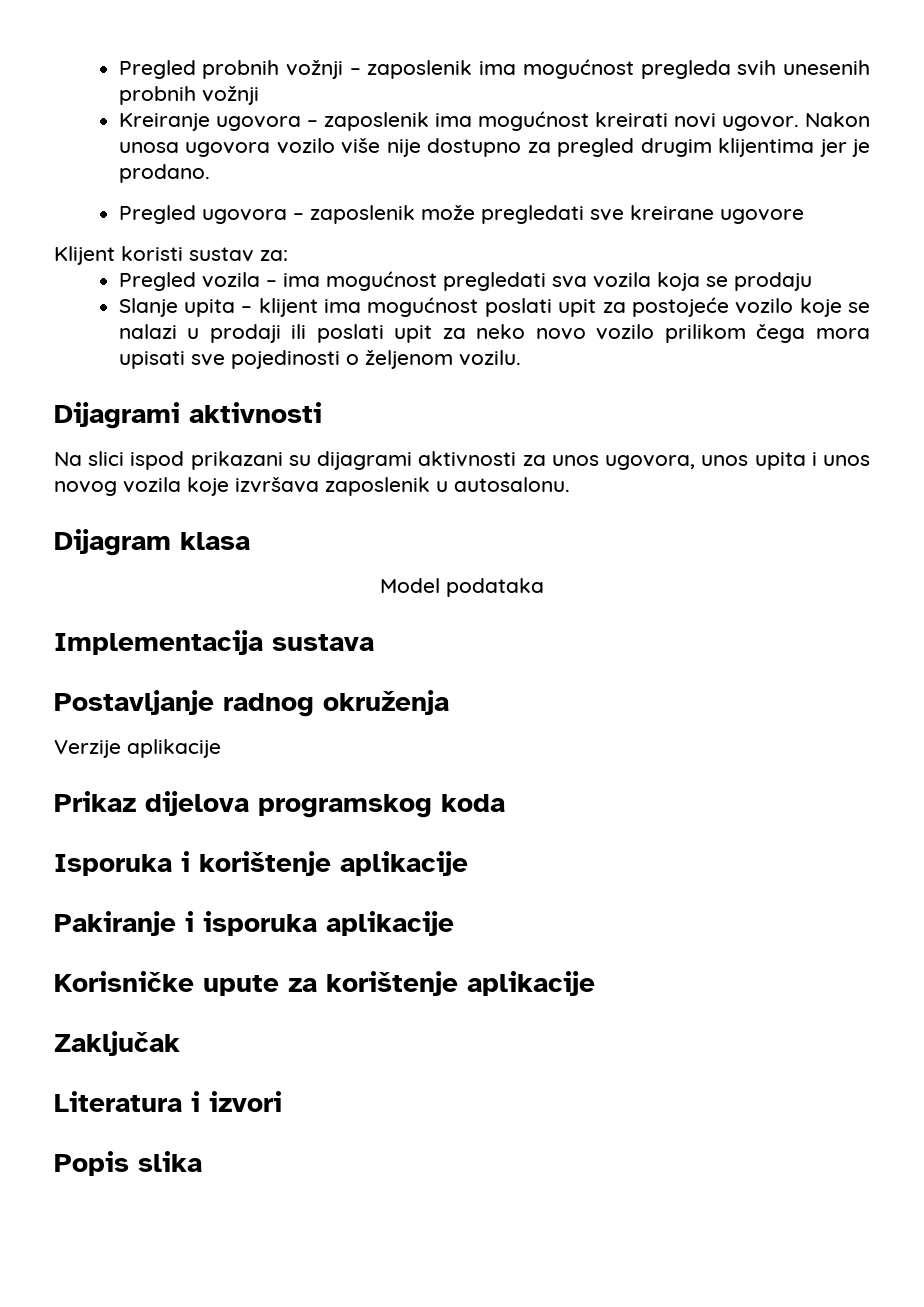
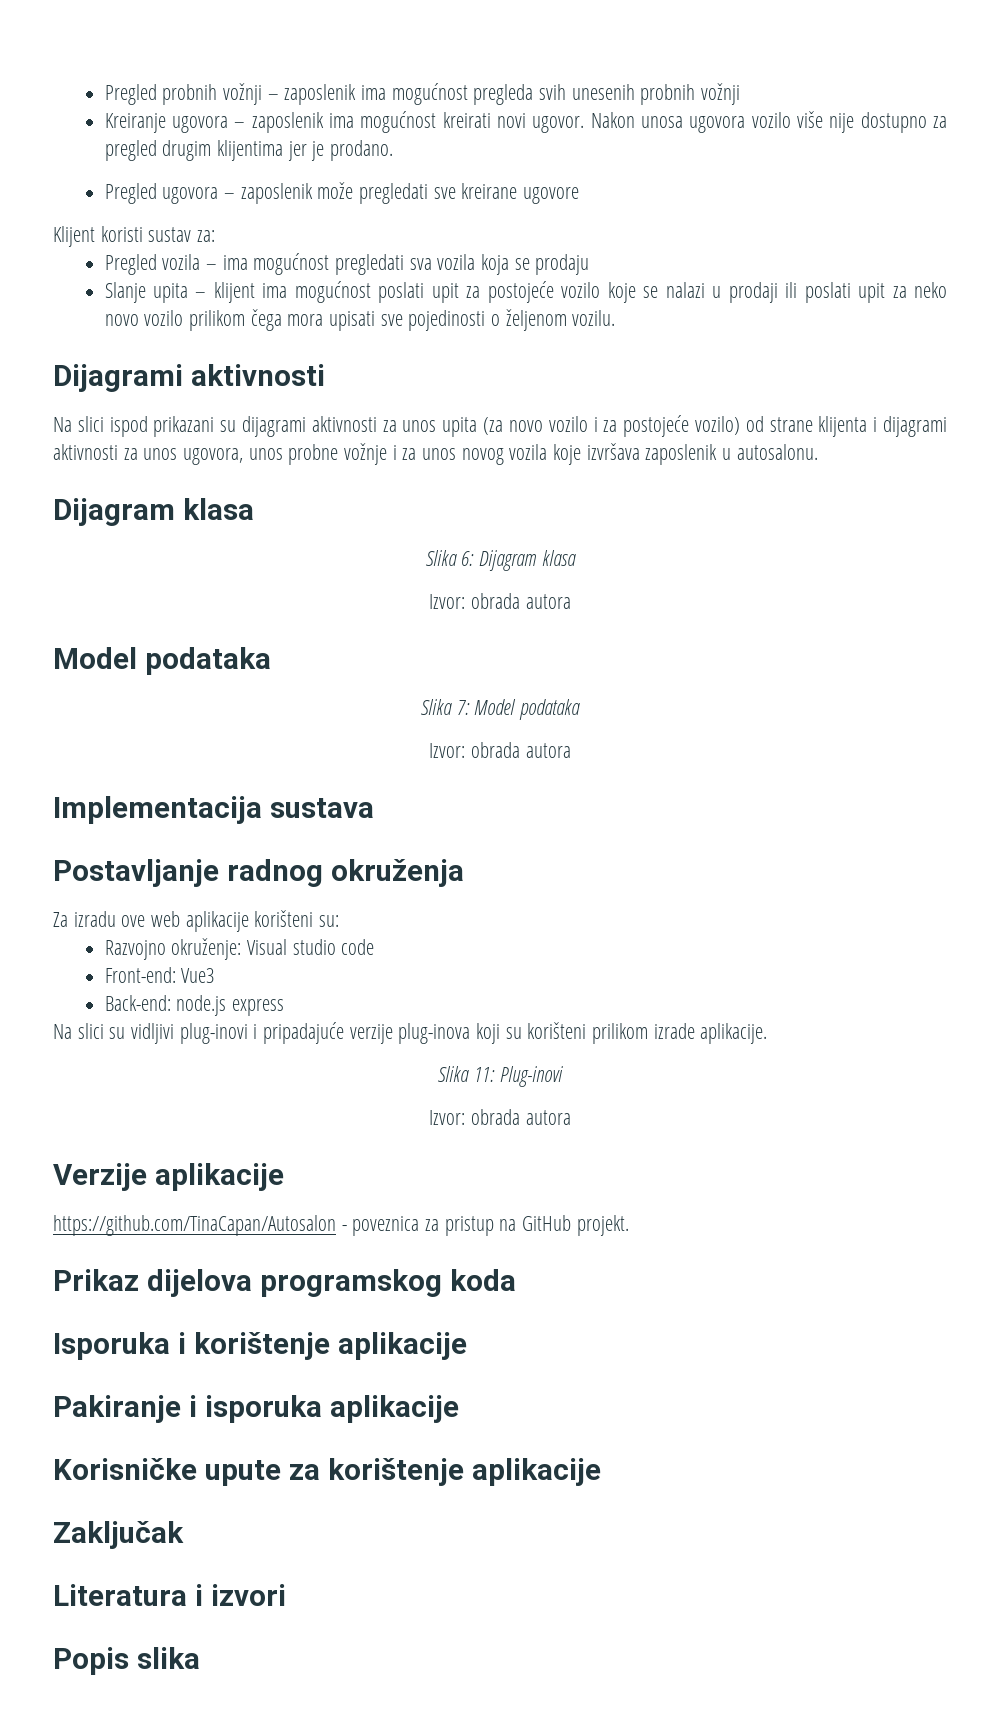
[605,452,817,470] ugovora, unos upita i -> [442,415,948,437] [53,443,417,465] upita (za novo vozilo i za postojeće vozilo) od strane klijenta i dijagrami aktivnosti za unos ugovora, unos probne vožnje i za
[380,578,544,597] Model podataka -> [425,550,576,571] [429,593,571,609] [53,647,271,675] [420,699,581,720] [429,742,571,758] Slika 6: Dijagram klasa // Izvor: obrada autora // Model podataka // Slika 7: Model podataka // Izvor: obrada autora
[54,739,221,758] Verzije aplikacije -> [53,910,340,932] [104,938,375,960] [104,967,215,983] [104,995,284,1016] [53,1022,768,1044] [438,1066,563,1087] [429,1109,571,1125] [53,1163,284,1191] [53,1215,629,1236] Za izradu ove web aplikacije korišteni su: // Razvojno okruženje: Visual studio code // Front-end: Vue3 // Back-end: node.js express // Na slici su vidljivi plug-inovi i pripadajuće verzije plug-inova koji su korišteni prilikom izrade aplikacije. // Slika 11: Plug-inovi // Izvor: obrada autora // Verzije aplikacije // https://github.com/TinaCapan/Autosalon - poveznica za pristup na GitHub projekt.

